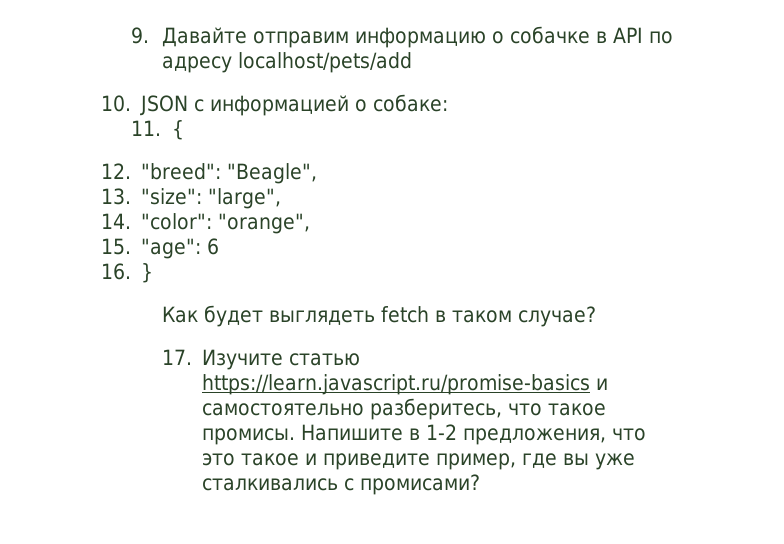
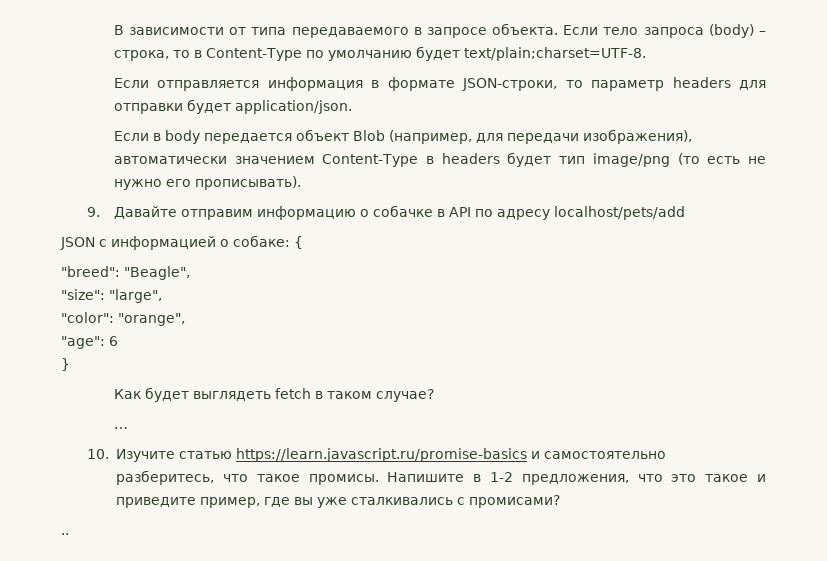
(131, 35) none -> [113,23,766,38] [113,46,646,61] [113,77,766,91] [113,99,352,114] [113,129,692,144] [113,152,766,167] [113,176,301,190] В зависимости от типа передаваемого в запросе объекта. Если тело запроса (body) – строка, то в Content-Type по умолчанию будет text/plain;charset=UTF-8. // Если отправляется информация в формате JSON-строки, то параметр headers для отправки будет application/json. // Если в body передается объект Blob (например, для передачи изображения), автоматически значением Content-Type в headers будет тип image/png (то есть не нужно его прописывать). //
[101,95,131,112] 10. -> (685, 213) none
[131,120,162,136] // 11. -> (290, 241) none
[101,163,131,179] 12. -> (303, 242) none
[101,188,131,205] 13. -> (190, 273) none
[101,213,131,229] 14. -> (162, 296) none
[101,238,131,255] 15. -> (185, 319) none
[101,263,131,280] 16. -> (118, 341) none
[161,349,192,365] 17. -> [113,427,128,429] [87,449,110,459] … // 10.
(481, 484) none -> [61,533,69,535] // ..

